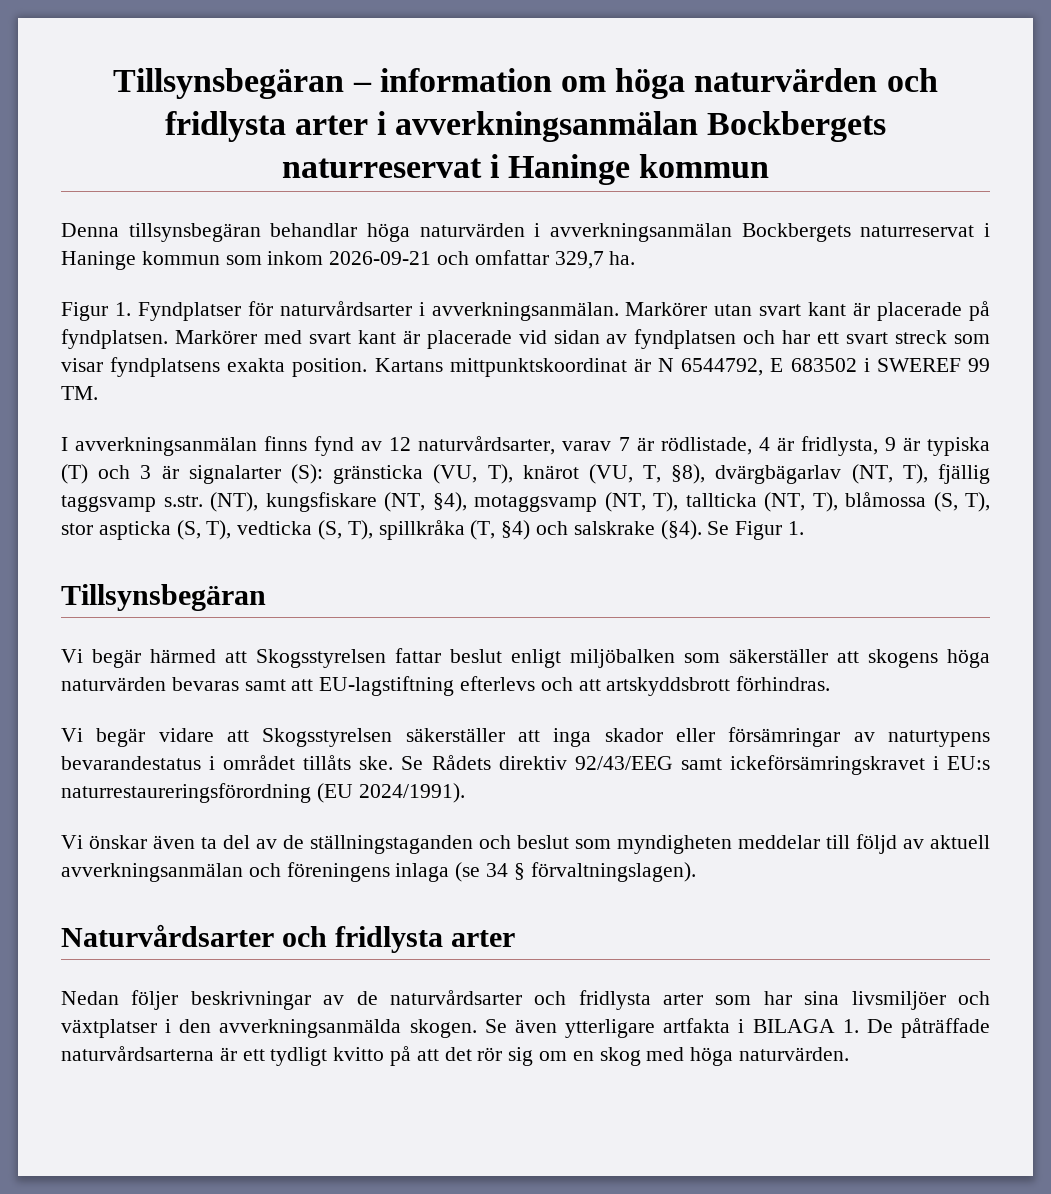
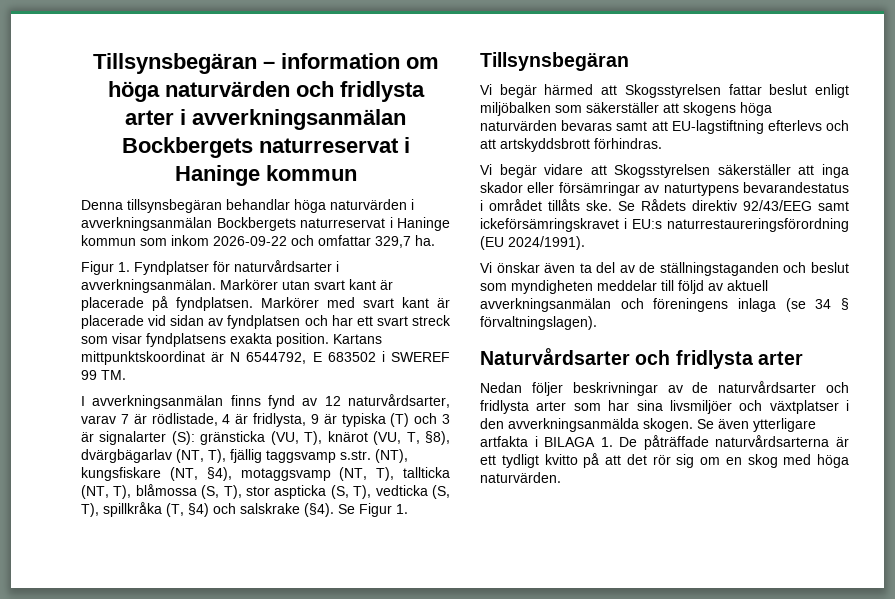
[329,251,432,265] 2026-09-21 -> [213,236,287,246] 2026-09-22

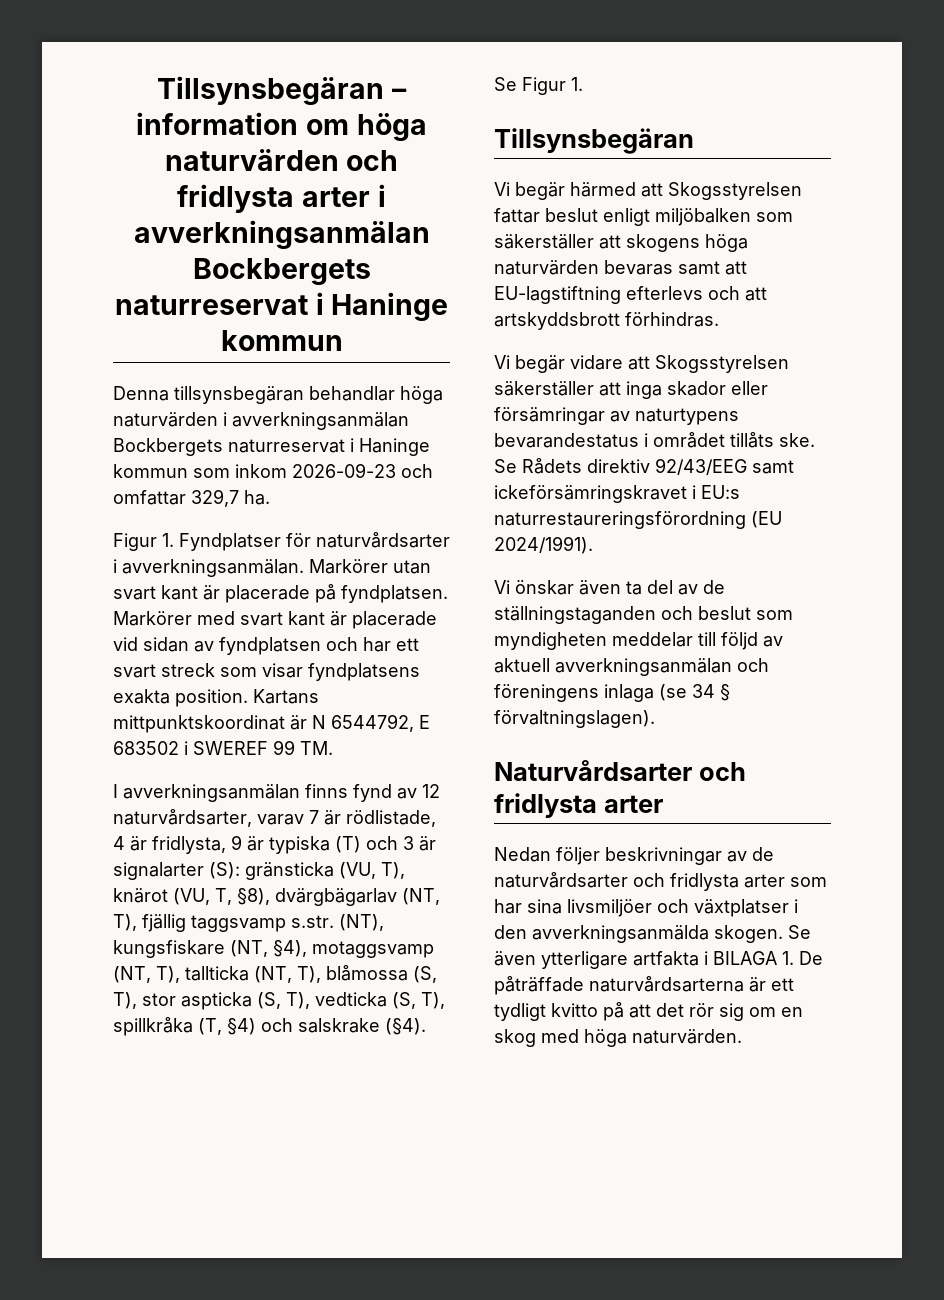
[213,236,287,246] 2026-09-22 -> [292,463,396,478] 2026-09-23

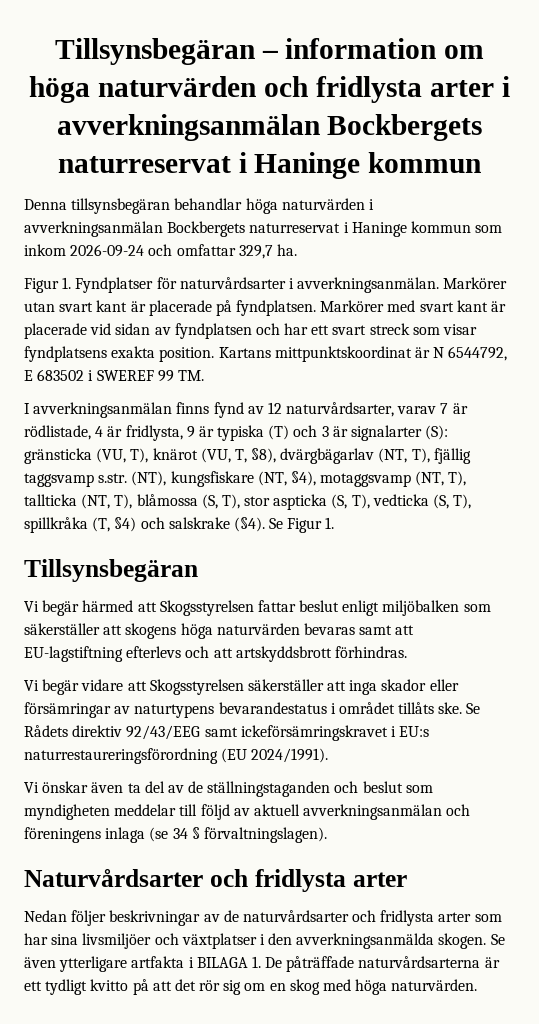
[292,463,396,478] 2026-09-23 -> [70,244,145,257] 2026-09-24

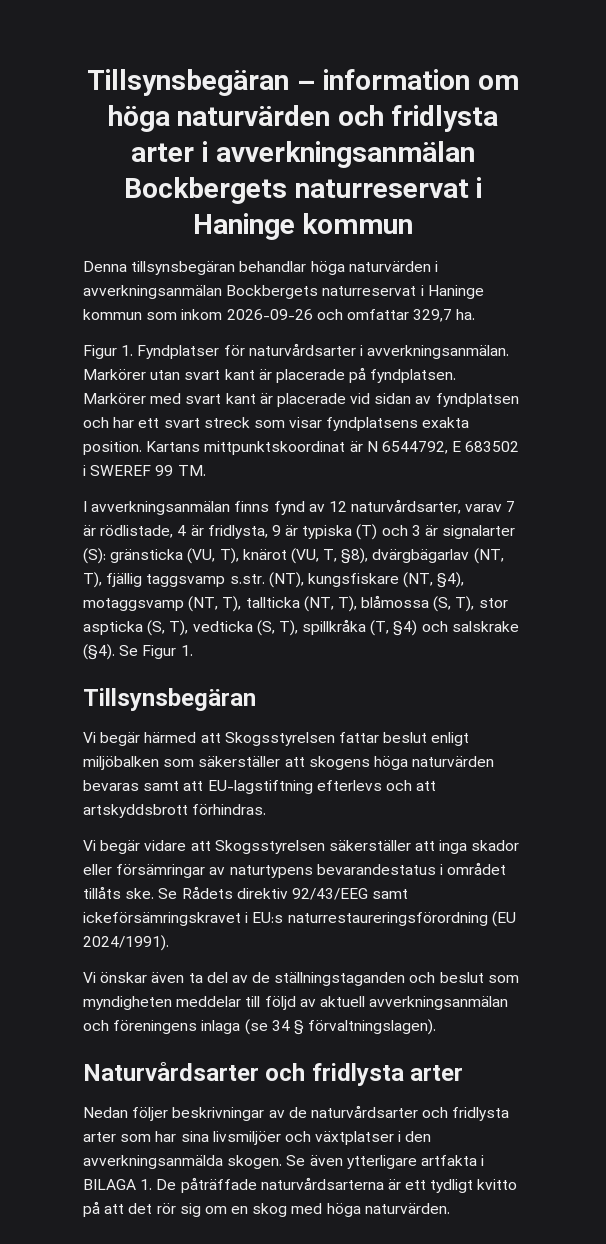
[70,244,145,257] 2026-09-24 -> [226,309,313,320] 2026-09-26

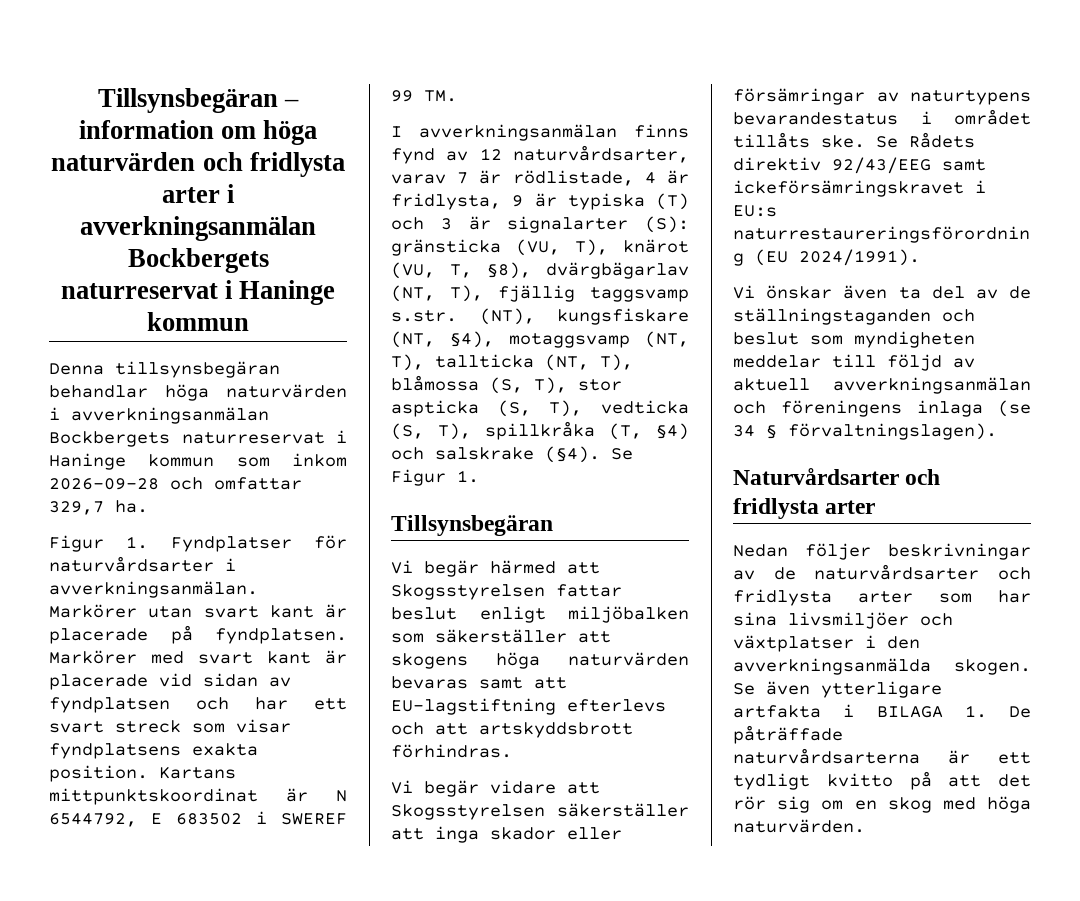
[226,309,313,320] 2026-09-26 -> [49,478,159,490] 2026-09-28

